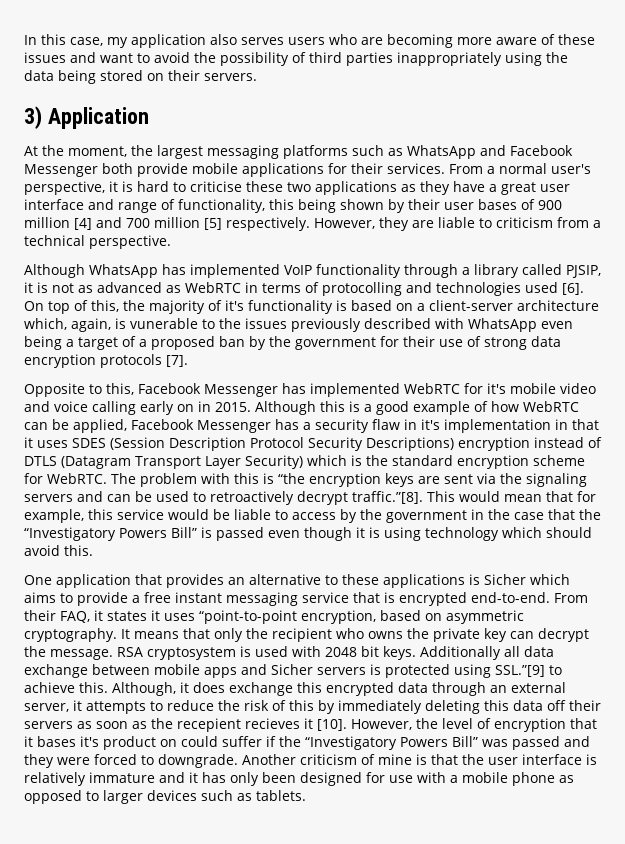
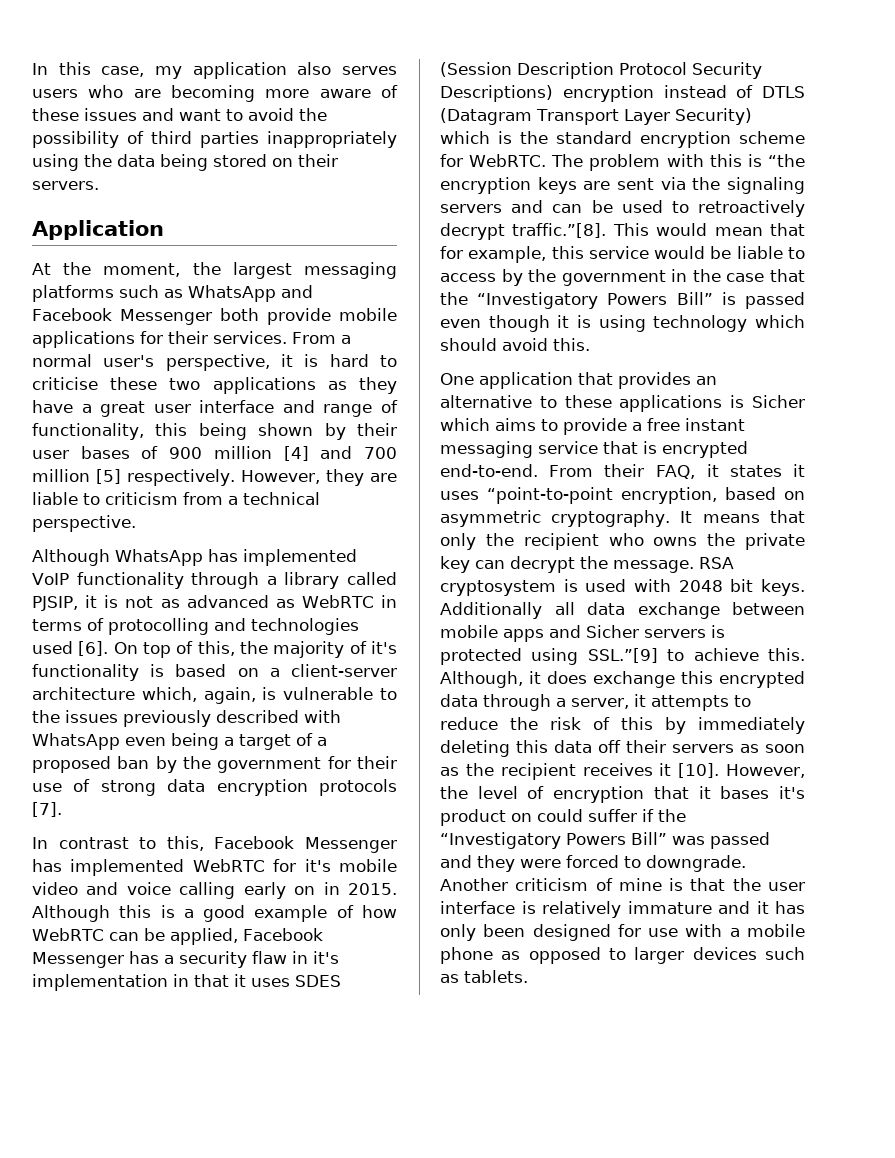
[24,106,42,129] 3) -> (99, 185) none
[130,318,198,329] vunerable -> [283,687,374,700] vulnerable
[24,383,85,397] Opposite -> [32,837,129,849] In contrast
[490,682,566,693] an external -> [556,698,566,707] a
[177,718,300,732] recepient recieves -> [500,763,653,780] recipient receives

